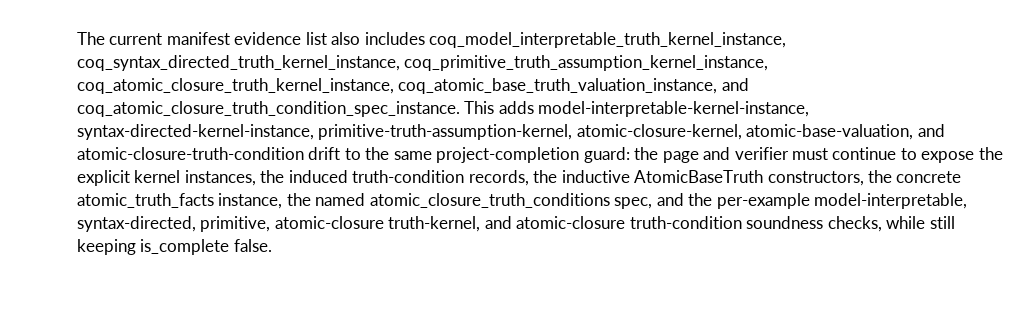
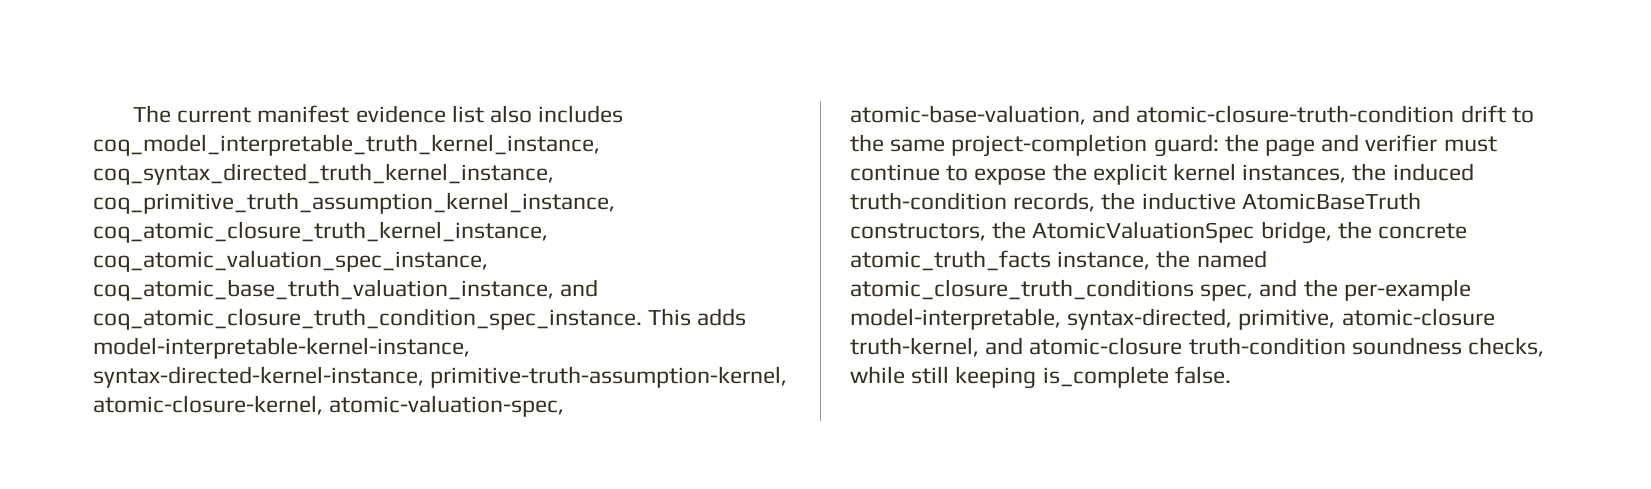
(394, 86) none -> [93,250,488,272] coq_atomic_valuation_spec_instance,
(742, 132) none -> [329,395,565,417] atomic-valuation-spec,
(893, 176) none -> [1032,221,1372,244] AtomicValuationSpec bridge, the

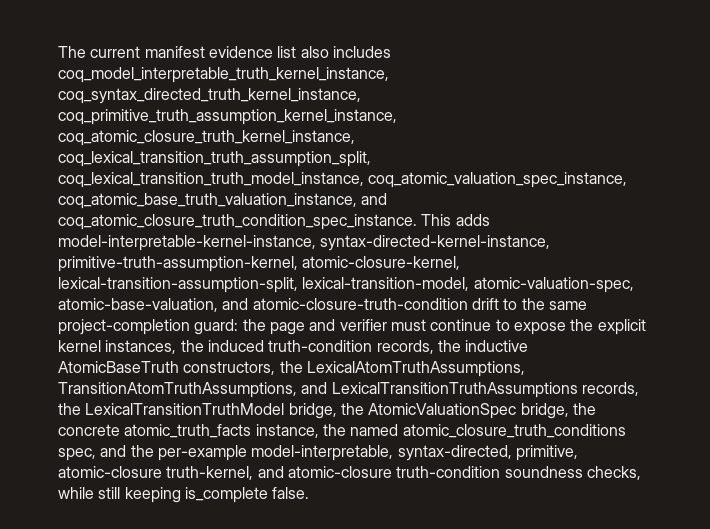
(548, 232) none -> [58,151,371,167] [58,172,364,188] coq_lexical_transition_truth_assumption_split, coq_lexical_transition_truth_model_instance,
(323, 405) none -> [58,277,470,293] lexical-transition-assumption-split, lexical-transition-model,
(1027, 230) none -> [306,361,525,377] [58,382,639,398] [58,403,364,419] LexicalAtomTruthAssumptions, TransitionAtomTruthAssumptions, and LexicalTransitionTruthAssumptions records, the LexicalTransitionTruthModel bridge, the

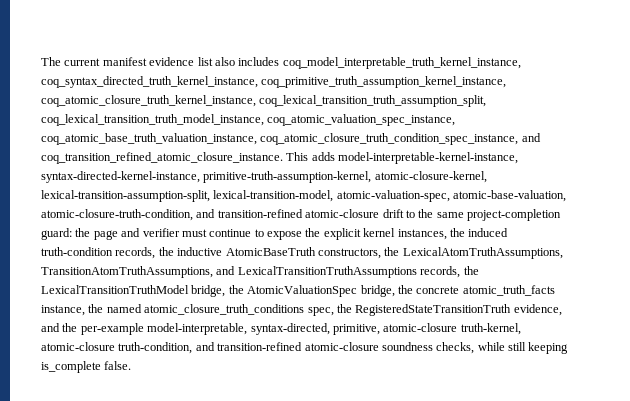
[361,193,388,205] [58,214,417,230] and coq_atomic_closure_truth_condition_spec_instance. -> [260,133,541,145] [41,152,283,164] coq_atomic_closure_truth_condition_spec_instance, and coq_transition_refined_atomic_closure_instance.
[222,298,468,310] and atomic-closure-truth-condition -> [41,209,380,221] atomic-closure-truth-condition, and transition-refined atomic-closure
(96, 454) none -> [336,304,562,316] the RegisteredStateTransitionTruth evidence,
[257,466,501,478] and atomic-closure truth-condition -> [41,342,379,354] atomic-closure truth-condition, and transition-refined atomic-closure

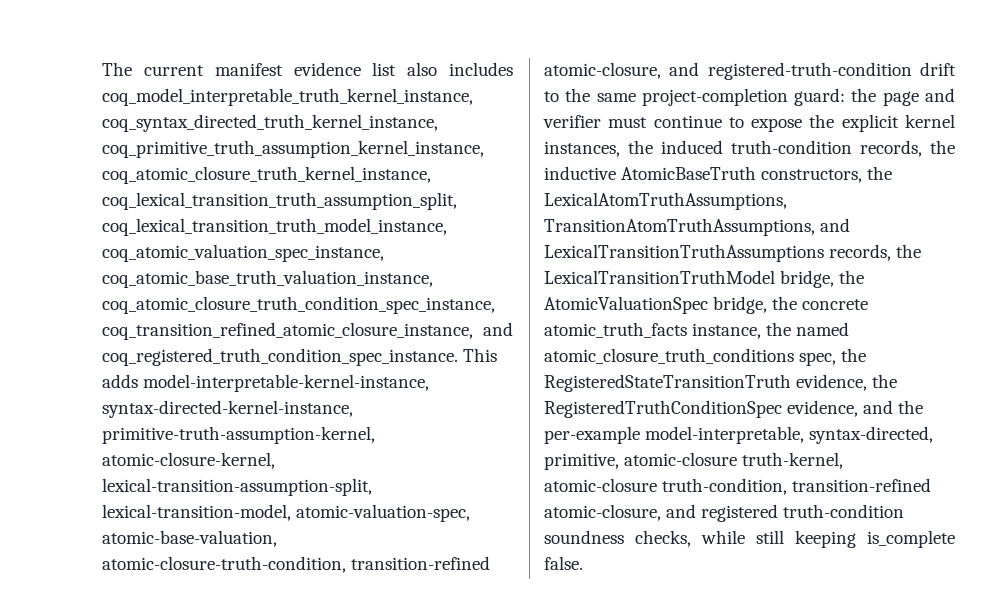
[521,133,541,142] [41,152,283,164] and coq_transition_refined_atomic_closure_instance. -> [102,322,513,340] [102,348,458,366] coq_transition_refined_atomic_closure_instance, and coq_registered_truth_condition_spec_instance.
[196,209,380,218] and transition-refined atomic-closure -> [351,556,491,570] [544,62,912,80] transition-refined atomic-closure, and registered-truth-condition
(562, 310) none -> [872,374,898,388] [544,400,859,418] the RegisteredTruthConditionSpec evidence,
[195,342,379,351] and transition-refined atomic-closure -> [792,478,932,492] [544,504,905,522] transition-refined atomic-closure, and registered truth-condition

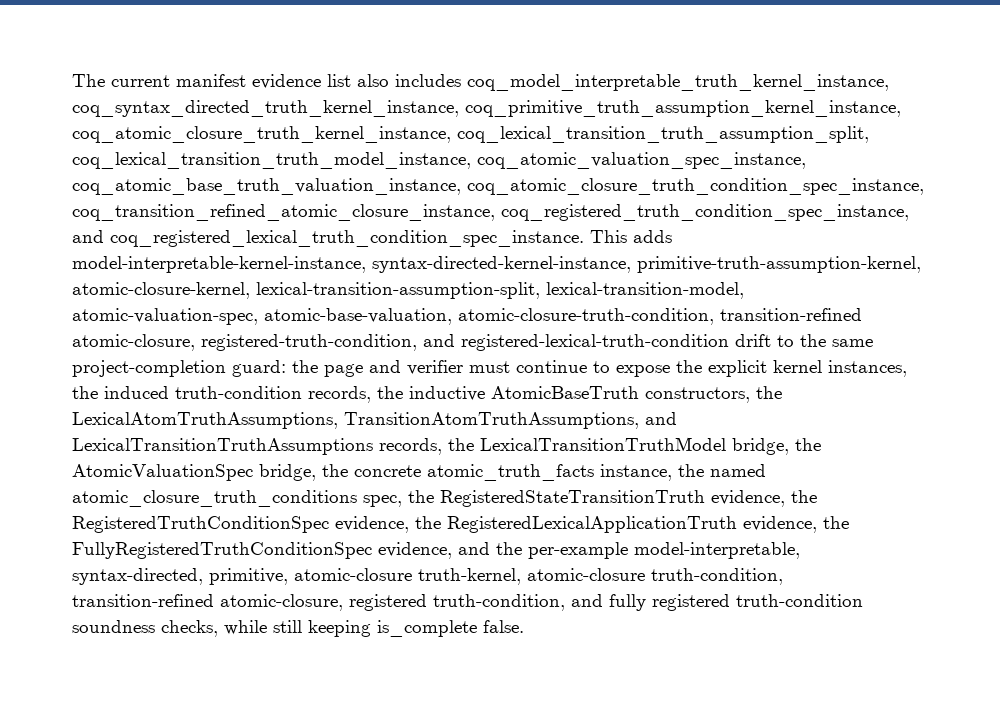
[483,322,513,336] [102,348,458,366] and coq_registered_truth_condition_spec_instance. -> [501,204,909,221] [72,230,584,247] coq_registered_truth_condition_spec_instance, and coq_registered_lexical_truth_condition_spec_instance.
[669,62,912,80] and registered-truth-condition -> [201,334,729,351] registered-truth-condition, and registered-lexical-truth-condition
(859, 408) none -> [415,516,849,533] [72,542,452,559] the RegisteredLexicalApplicationTruth evidence, the FullyRegisteredTruthConditionSpec evidence,
[666,504,697,518] and -> [349,594,646,611] registered truth-condition, and fully

